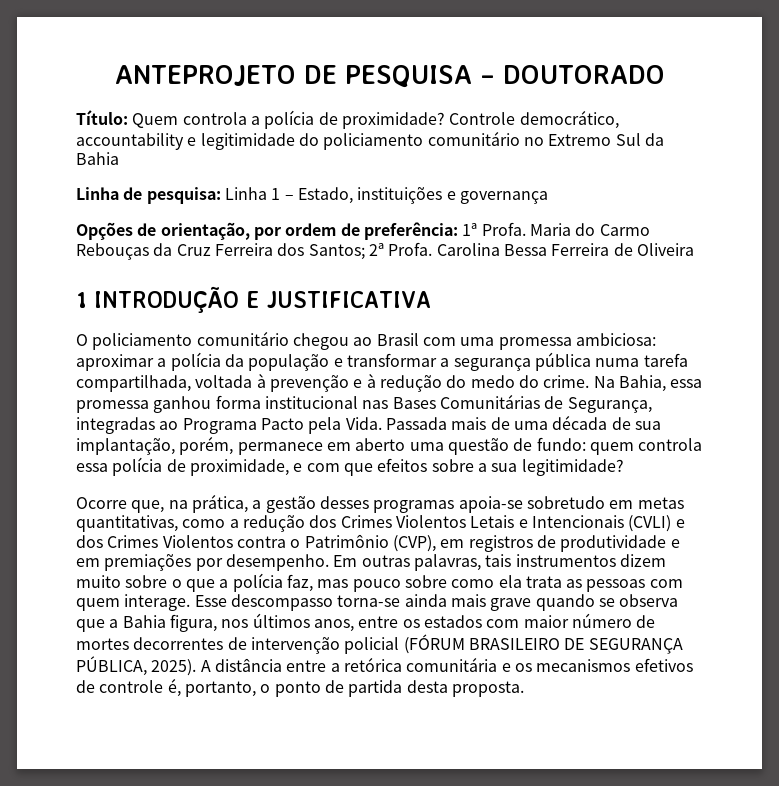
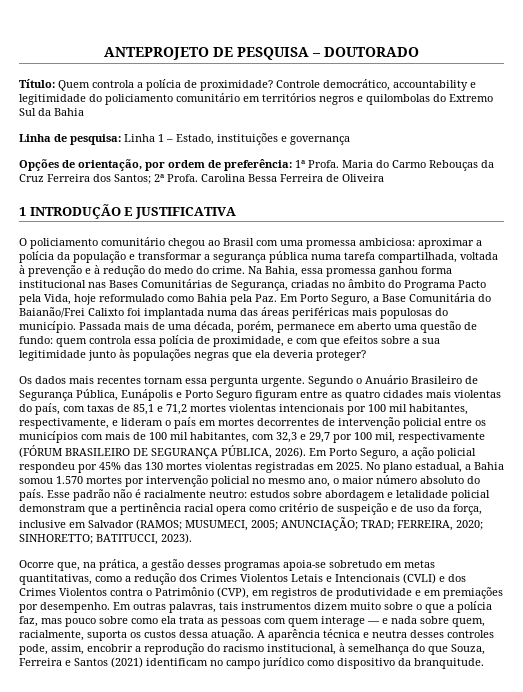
[523,137,544,146] no -> [243,93,446,105] em territórios negros e quilombolas do
[76,415,661,434] [76,438,175,455] integradas ao Programa Pacto pela Vida. Passada mais de uma década de sua implantação, -> [291,279,486,291] [19,293,491,305] [19,307,448,319] [19,321,234,333] criadas no âmbito do Programa Pacto pela Vida, hoje reformulado como Bahia pela Paz. Em Porto Seguro, a Base Comunitária do Baianão/Frei Calixto foi implantada numa das áreas periféricas mais populosas do município. Passada mais de uma década,
[521,459,624,476] legitimidade? -> [19,349,366,361] [19,375,478,387] [19,389,501,401] [19,403,468,415] [19,417,486,429] [19,431,485,443] [19,445,476,459] [19,462,504,473] [19,475,480,487] [19,489,490,501] [19,503,482,515] [19,517,483,531] [19,533,192,545] legitimidade junto às populações negras que ela deveria proteger? // Os dados mais recentes tornam essa pergunta urgente. Segundo o Anuário Brasileiro de Segurança Pública, Eunápolis e Porto Seguro figuram entre as quatro cidades mais violentas do país, com taxas de 85,1 e 71,2 mortes violentas intencionais por 100 mil habitantes, respectivamente, e lideram o país em mortes decorrentes de intervenção policial entre os municípios com mais de 100 mil habitantes, com 32,3 e 29,7 por 100 mil, respectivamente (FÓRUM BRASILEIRO DE SEGURANÇA PÚBLICA, 2026). Em Porto Seguro, a ação policial respondeu por 45% das 130 mortes violentas registradas em 2025. No plano estadual, a Bahia somou 1.570 mortes por intervenção policial no mesmo ano, o maior número absoluto do país. Esse padrão não é racialmente neutro: estudos sobre abordagem e letalidade policial demonstram que a pertinência racial opera como critério de suspeição e de uso da força, inclusive em Salvador (RAMOS; MUSUMECI, 2005; ANUNCIAÇÃO; TRAD; FERREIRA, 2020; SINHORETTO; BATITUCCI, 2023).
[124,594,679,611] [76,613,656,632] [76,634,683,654] [76,656,693,676] [76,678,524,697] interage. Esse descompasso torna-se ainda mais grave quando se observa que a Bahia figura, nos últimos anos, entre os estados com maior número de mortes decorrentes de intervenção policial (FÓRUM BRASILEIRO DE SEGURANÇA PÚBLICA, 2025). A distância entre a retórica comunitária e os mecanismos efetivos de controle é, portanto, o ponto de partida desta proposta. -> [321,616,485,627] [19,629,494,641] [19,643,485,655] [19,657,484,669] interage — e nada sobre quem, racialmente, suporta os custos dessa atuação. A aparência técnica e neutra desses controles pode, assim, encobrir a reprodução do racismo institucional, à semelhança do que Souza, Ferreira e Santos (2021) identificam no campo jurídico como dispositivo da branquitude.

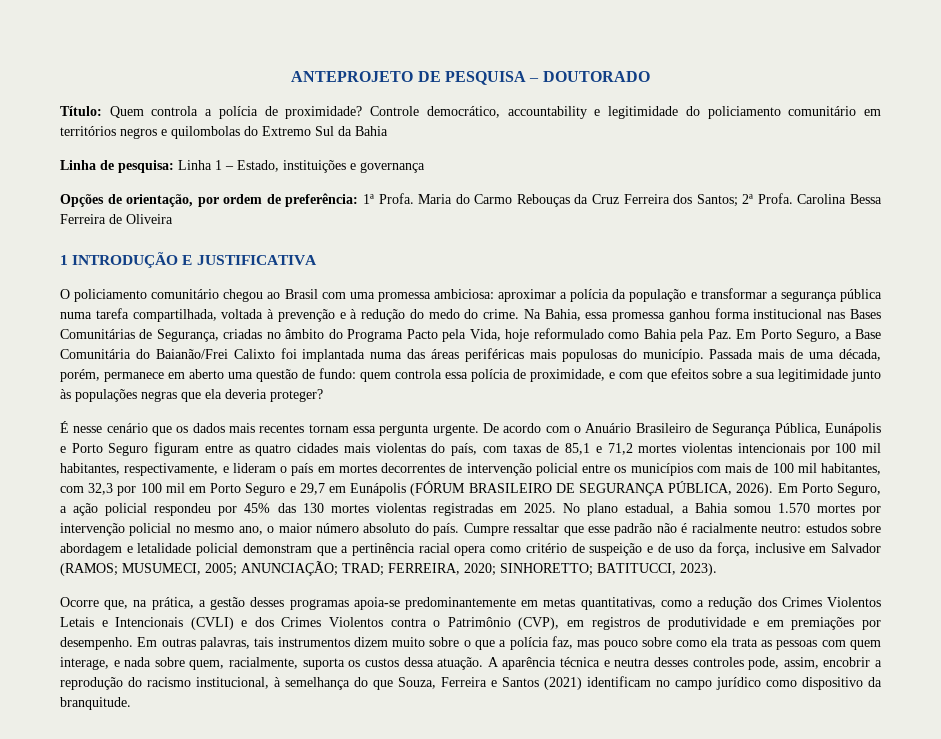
[19,376,32,384] Os -> [60,421,189,436] É nesse cenário que os
[308,376,353,387] Segundo -> [482,423,570,433] De acordo com
[300,432,485,443] e 29,7 por 100 mil, respectivamente -> [117,483,407,496] por 100 mil em Porto Seguro e 29,7 em Eunápolis
[47,490,70,498] Esse -> [463,523,611,536] Cumpre ressaltar que esse
[329,560,382,568] sobretudo -> [405,597,516,610] predominantemente
[321,616,380,627] interage — -> [60,657,109,670] interage,

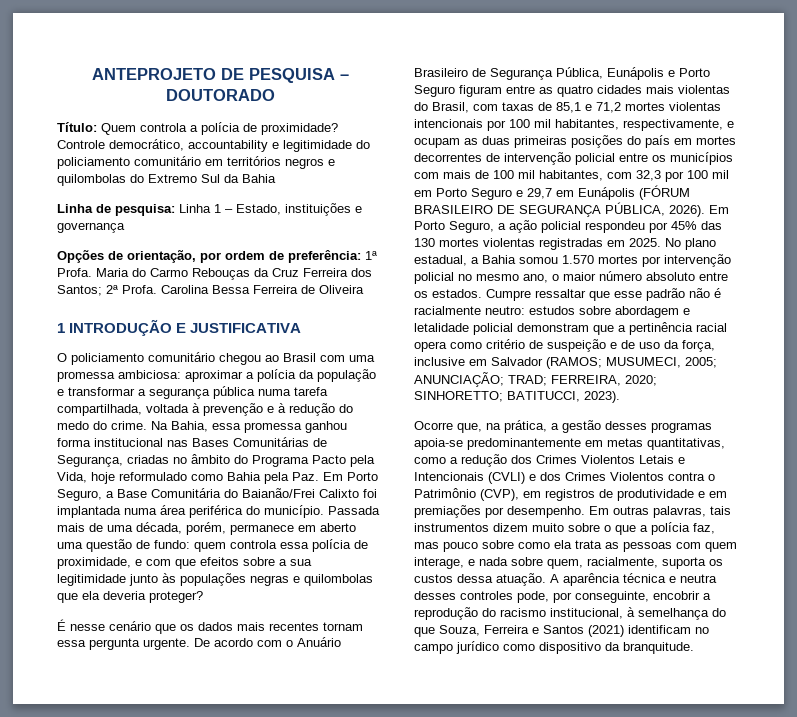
[407,348,617,362] das áreas periféricas mais populosas -> [160,505,243,518] área periférica
(177, 396) none -> [293,574,373,586] e quilombolas
[451,443,478,456] país, -> [432,102,469,113] Brasil,
[232,463,287,473] lideram o -> [414,135,641,148] ocupam as duas primeiras posições do
[414,523,460,536] do país. -> [699,272,728,281] [414,289,482,298] entre os estados.
[783,657,819,669] assim, -> [553,591,649,603] por conseguinte,

